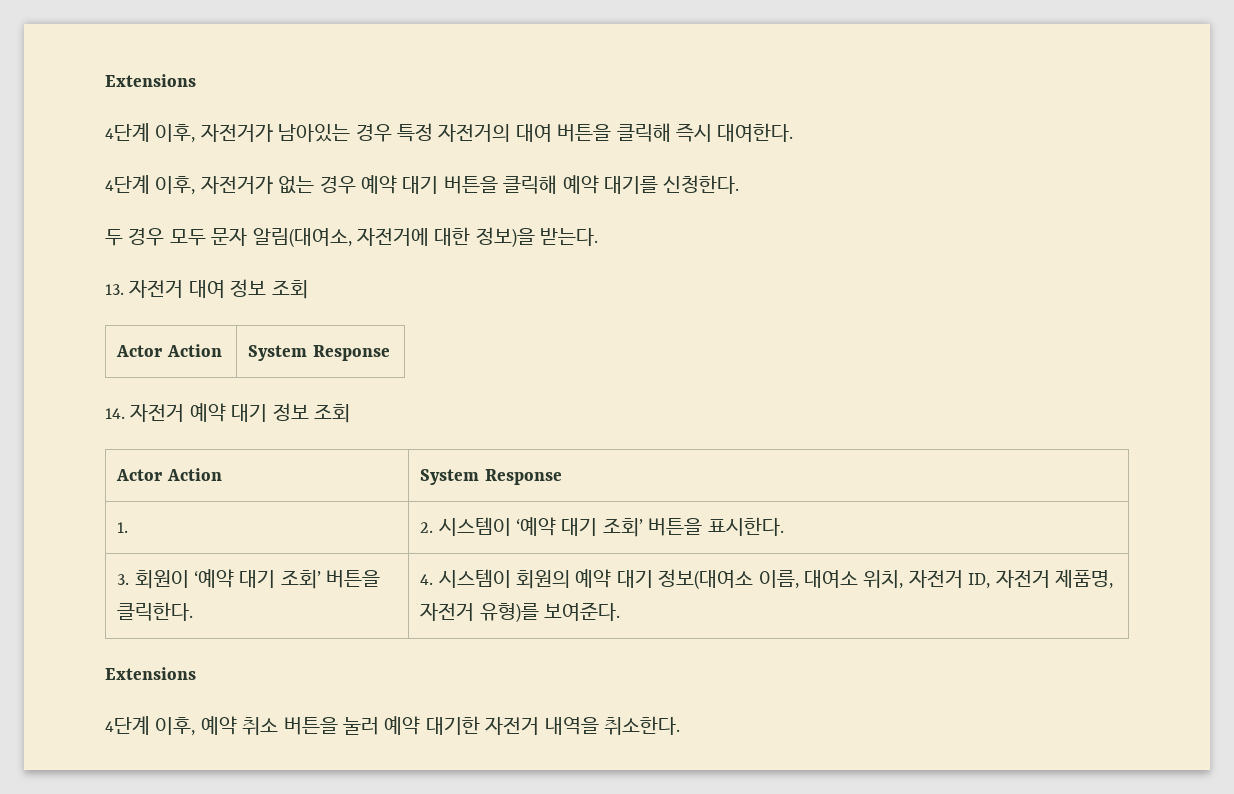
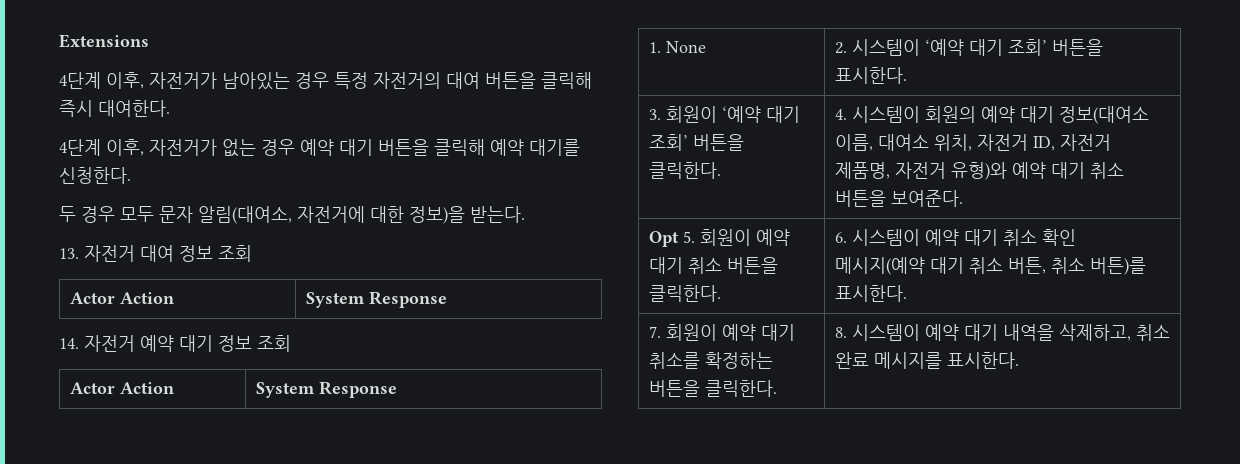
[117,522,129,533] 1. -> [648,41,706,53] 1. None
[479,602,621,623] [105,667,196,680] [105,716,680,736] 유형)를 보여준다. // Extensions // 4단계 이후, 예약 취소 버튼을 눌러 예약 대기한 자전거 내역을 취소한다. -> [950,162,1124,180] [834,190,963,207] [648,229,790,247] [648,257,778,274] [648,285,721,302] [834,229,1076,246] [834,257,1146,275] [834,285,907,302] [648,324,795,341] [648,352,773,369] [648,380,777,397] [834,324,1170,341] [834,352,1019,369] 유형)와 예약 대기 취소 버튼을 보여준다. // Opt 5. 회원이 예약 대기 취소 버튼을 클릭한다. | 6. 시스템이 예약 대기 취소 확인 메시지(예약 대기 취소 버튼, 취소 버튼)를 표시한다. // 7. 회원이 예약 대기 취소를 확정하는 버튼을 클릭한다. | 8. 시스템이 예약 대기 내역을 삭제하고, 취소 완료 메시지를 표시한다.

